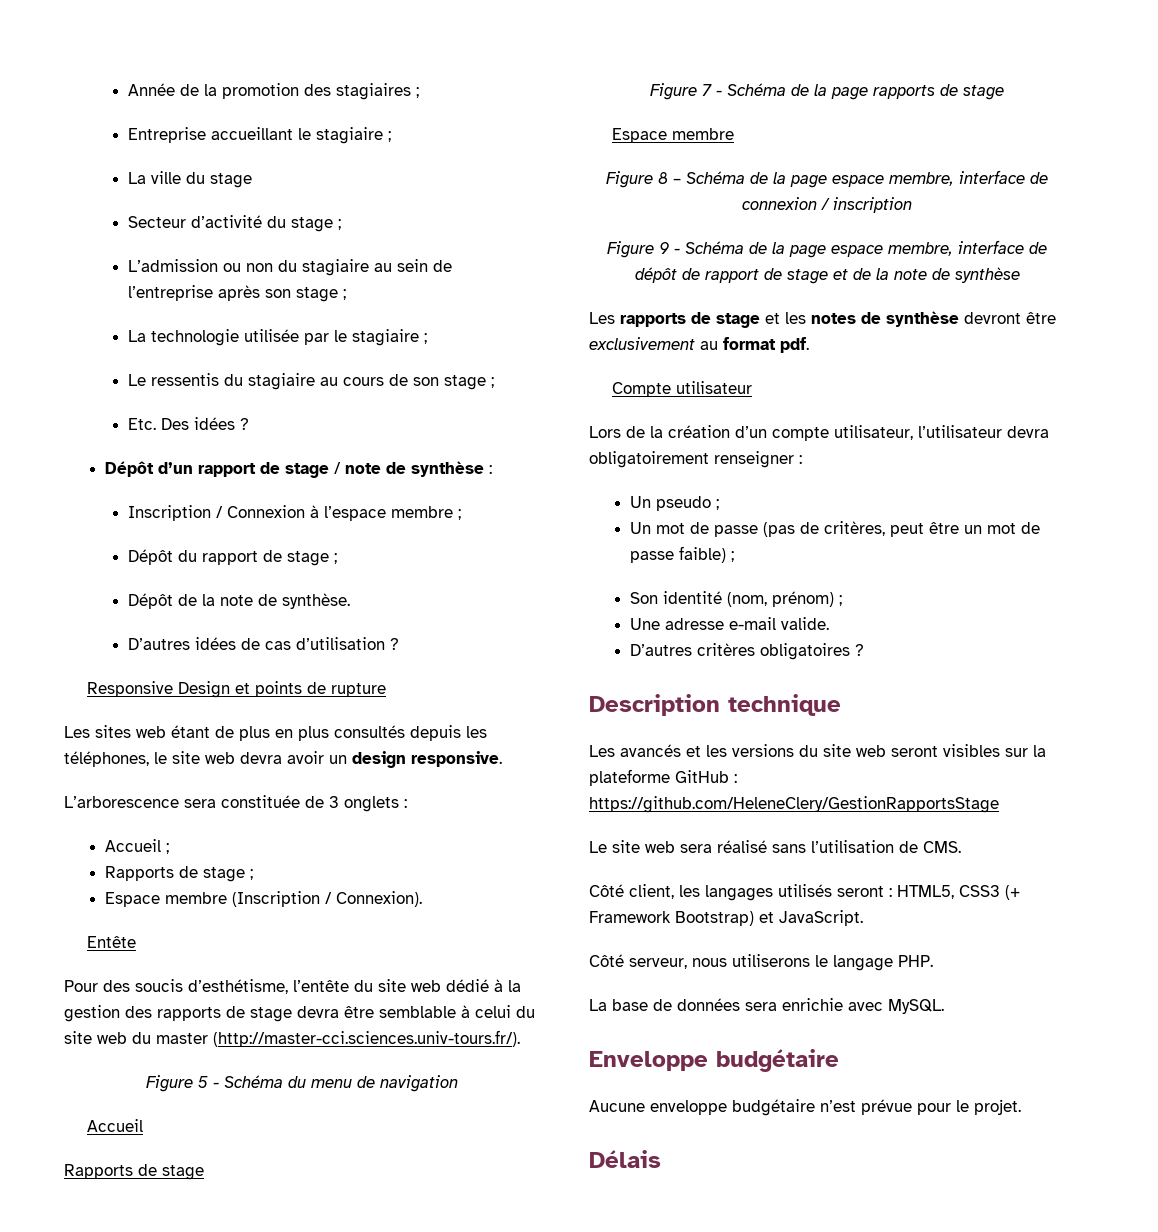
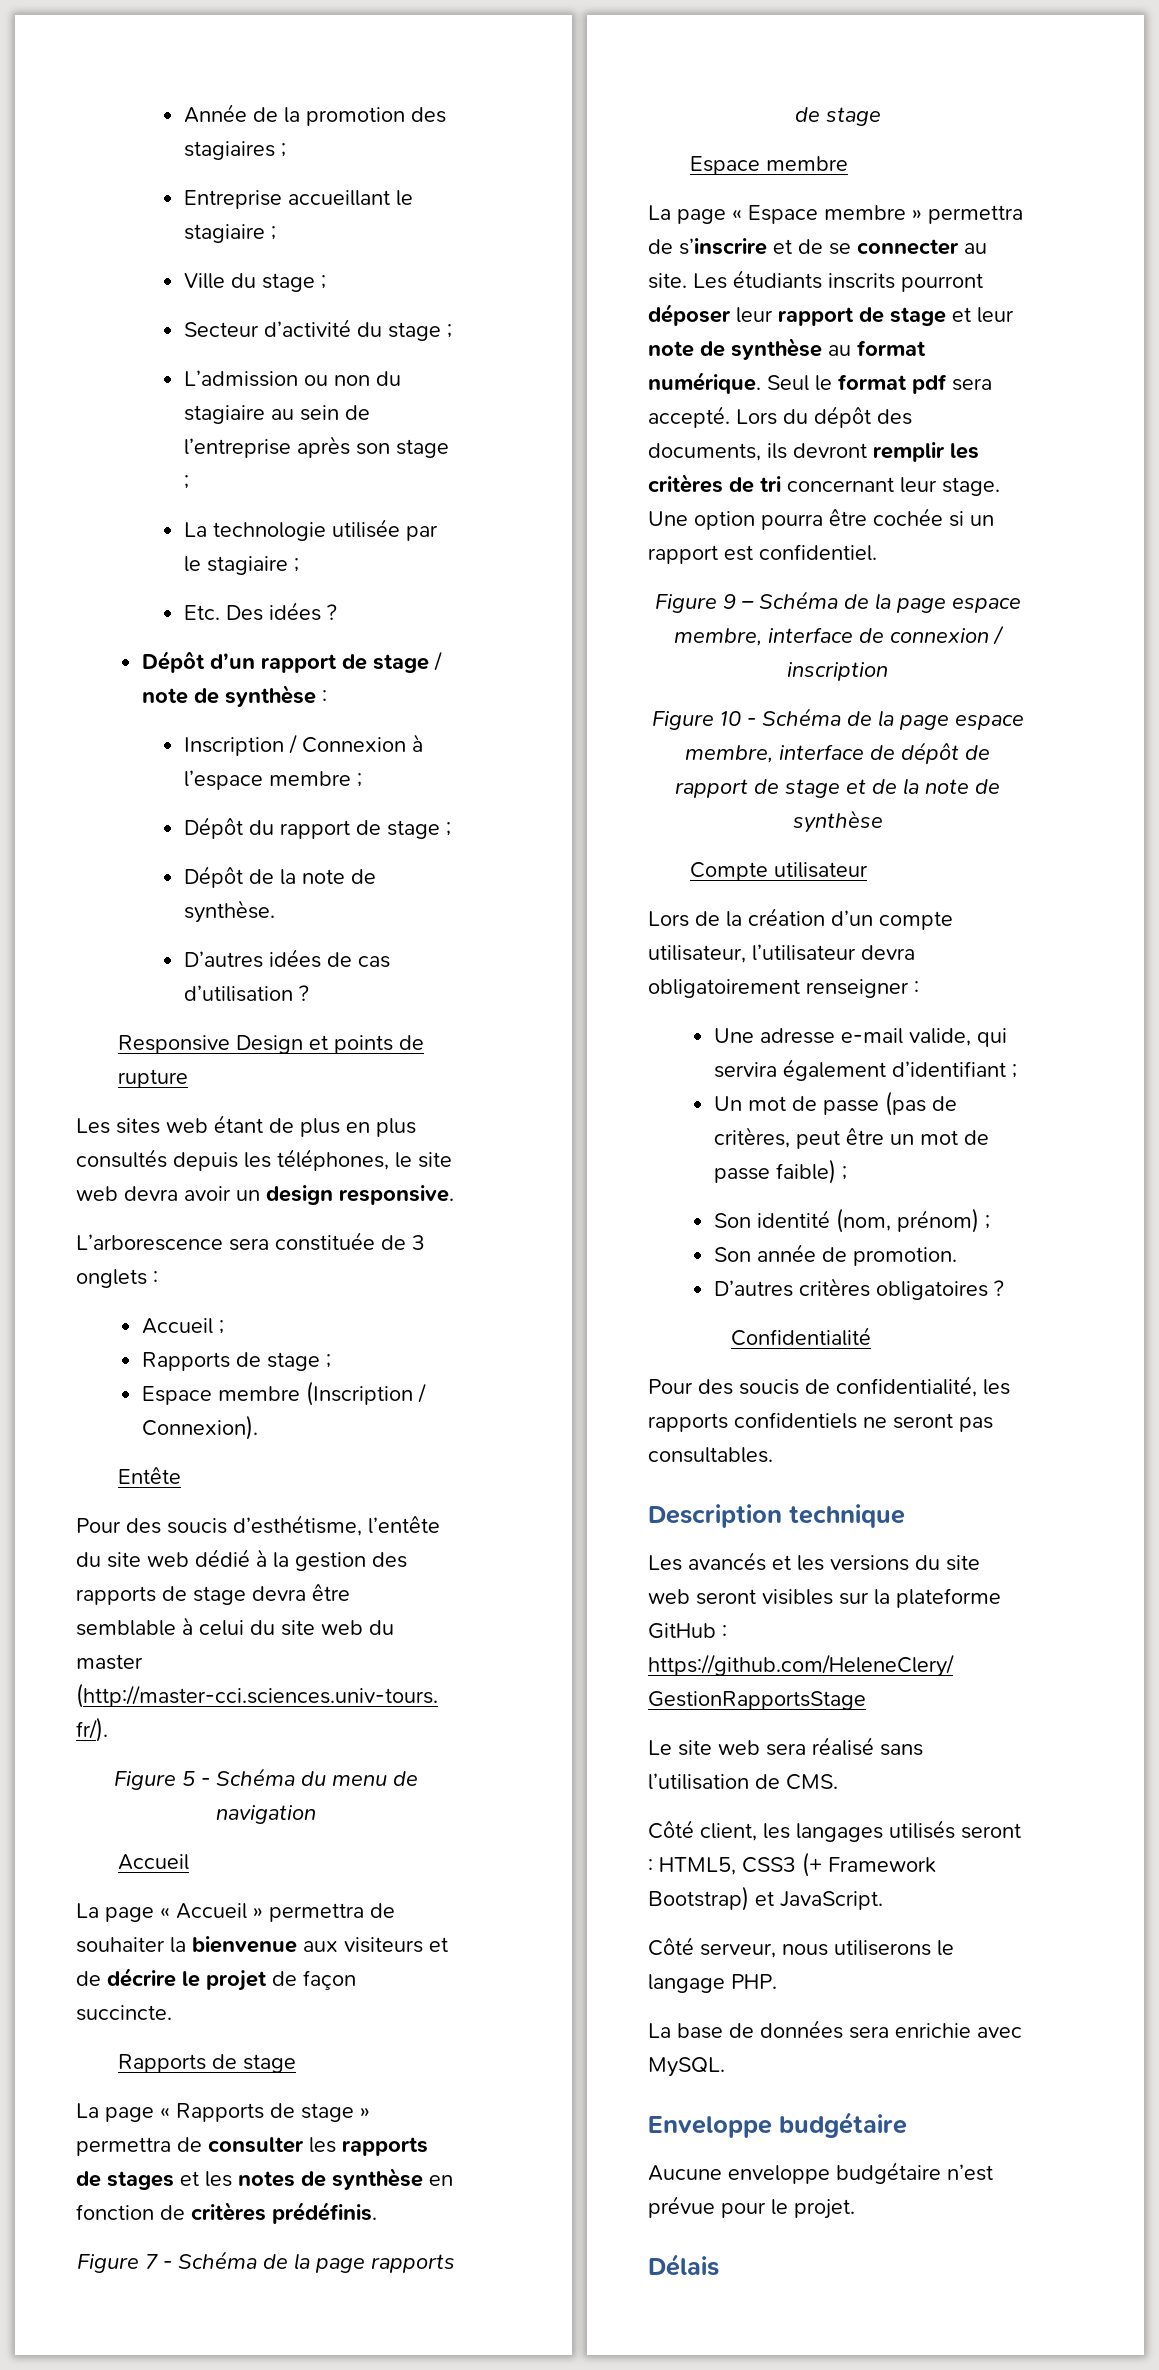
[127,171,252,188] La ville du stage -> [183,273,326,292] Ville du stage ;
[127,373,494,390] // Le ressentis du stagiaire au cours de son stage ; -> (299, 565) none
[64,1164,204,1180] Rapports de stage -> [76,1903,395,1922] [76,1936,448,1953] [76,1968,356,1991] [76,2005,172,2021] [117,2054,296,2073] [76,2103,370,2122] [76,2137,428,2156] [76,2168,453,2190] [76,2202,377,2224] La page « Accueil » permettra de souhaiter la bienvenue aux visiteurs et de décrire le projet de façon succincte. // Rapports de stage // La page « Rapports de stage » permettra de consulter les rapports de stages et les notes de synthèse en fonction de critères prédéfinis.
[606,171,668,188] // Figure 8 -> [648,205,1023,224] [648,238,987,255] [648,270,983,292] [648,304,1014,326] [648,338,926,360] [648,372,992,394] [648,406,912,428] [648,442,979,462] [648,474,1000,496] [648,508,994,530] [648,544,877,564] [654,594,736,613] // La page « Espace membre » permettra de s’inscrire et de se connecter au site. Les étudiants inscrits pourront déposer leur rapport de stage et leur note de synthèse au format numérique. Seul le format pdf sera accepté. Lors du dépôt des documents, ils devront remplir les critères de tri concernant leur stage. Une option pourra être cochée si un rapport est confidentiel. // Figure 9
[659,242,669,254] 9 -> [719,711,741,726] 10
[589,311,1056,328] [589,337,809,353] // Les rapports de stage et les notes de synthèse devront être exclusivement au format pdf. -> (883, 821) none
[630,496,712,511] Un pseudo -> [713,1028,1007,1047] [713,1059,1006,1081] Une adresse e-mail valide, qui servira également d’identifiant
[630,617,830,630] Une adresse e-mail valide. -> [713,1244,957,1266] Son année de promotion.
(865, 650) none -> [731,1327,872,1346] [648,1376,1010,1397] [648,1412,993,1432] [648,1447,773,1463] // Confidentialité // Pour des soucis de confidentialité, les rapports confidentiels ne seront pas consultables.

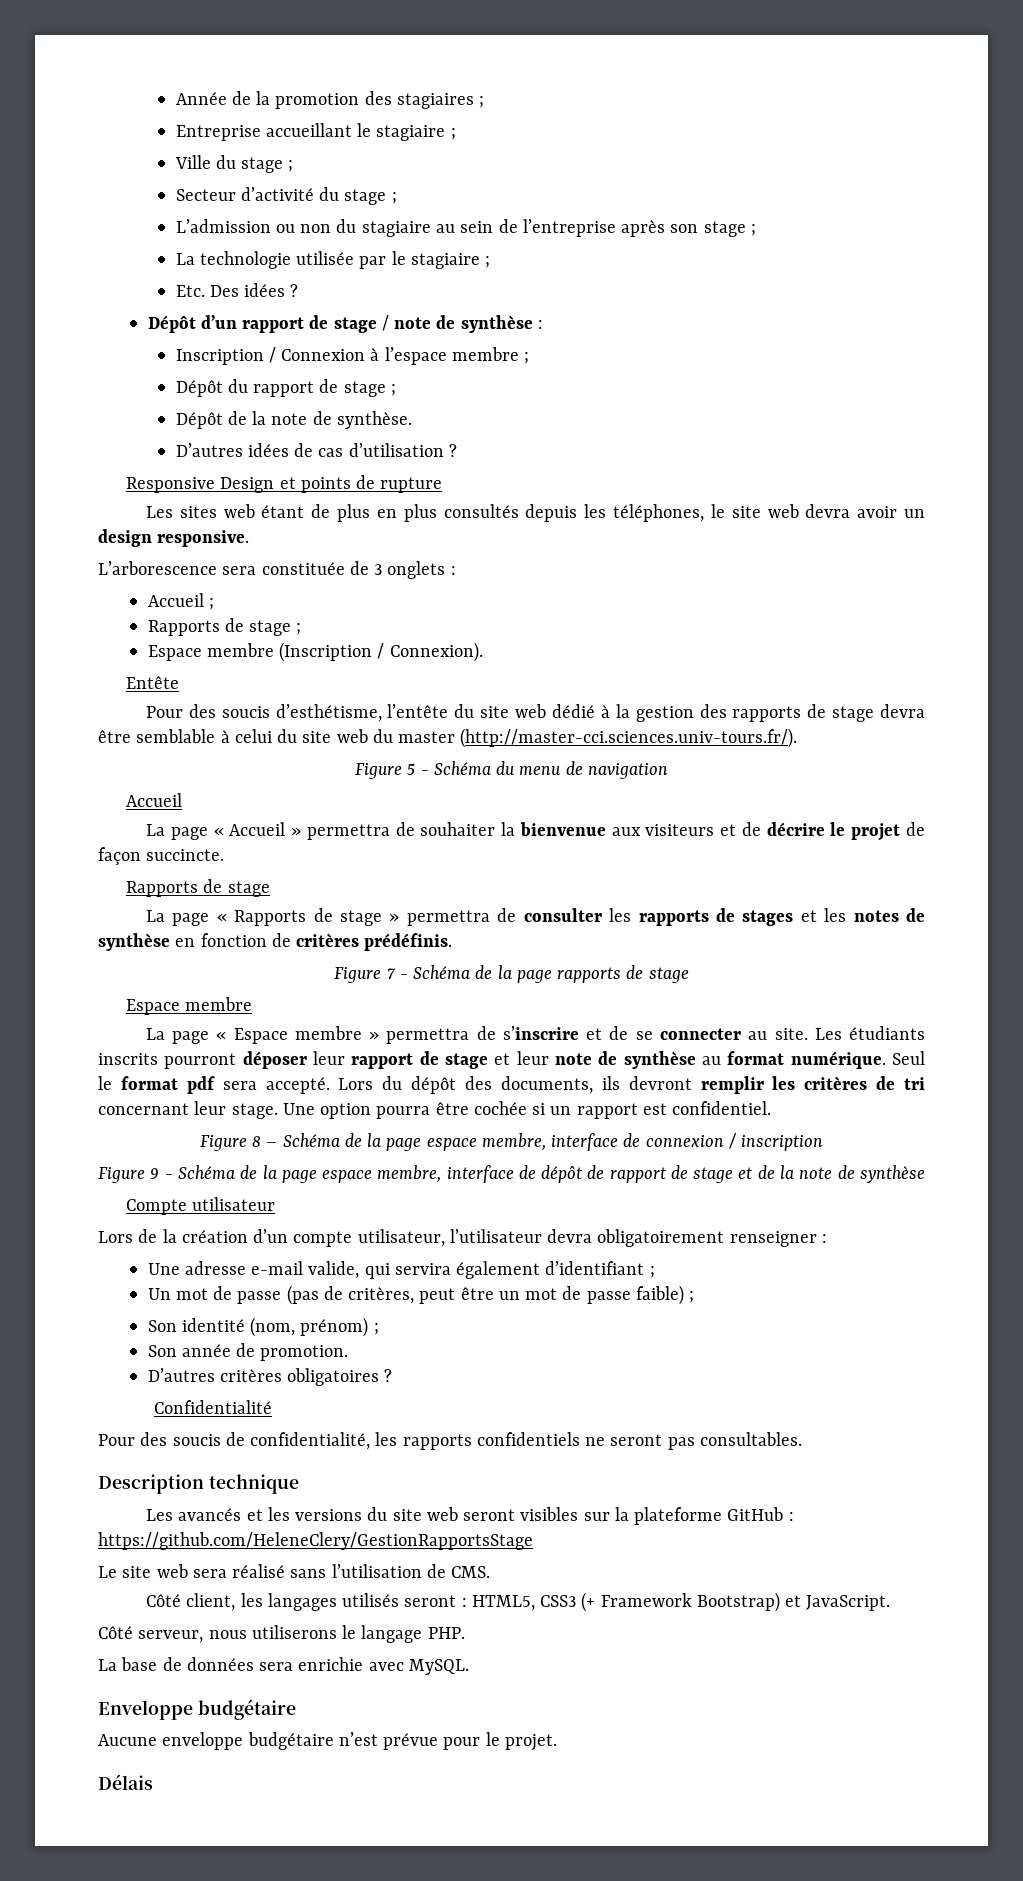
[722,594,736,609] 9 -> [252,1136,262,1147] 8
[719,711,741,726] 10 -> [150,1168,160,1179] 9

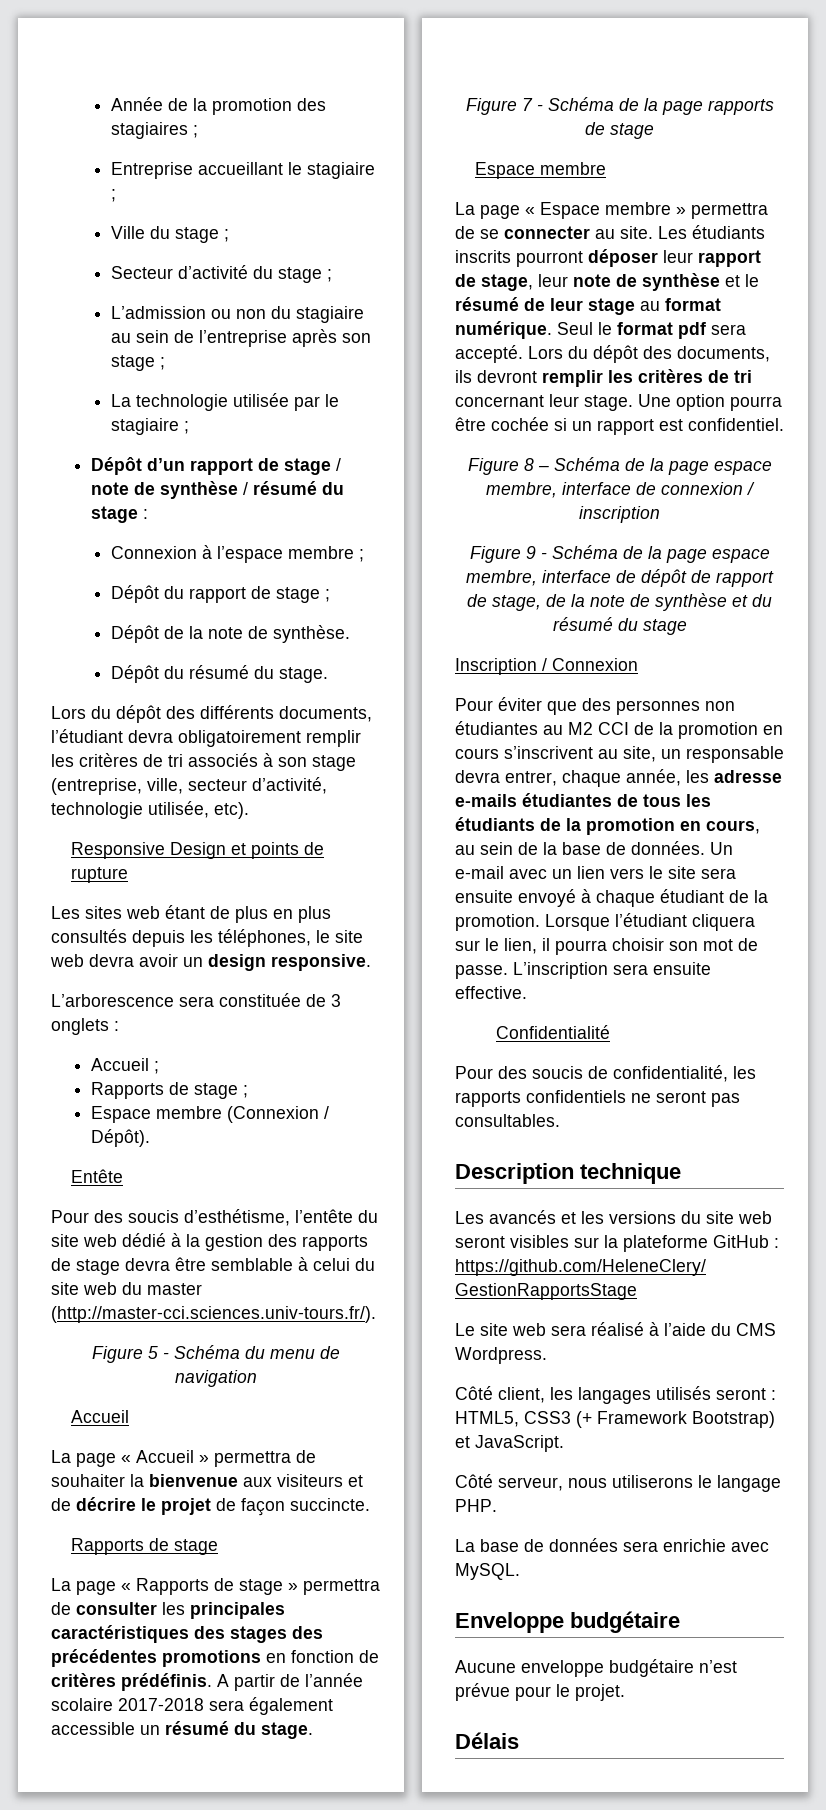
[175,283,299,297] // Etc. Des idées ? -> (190, 427) none
[537,320,543,329] [175,347,276,365] : // Inscription / -> [242,481,344,495] [90,506,148,523] / résumé du stage : //
[175,443,457,457] D’autres idées de cas d’utilisation ? -> [111,665,329,683] [51,705,372,723] [51,729,361,747] [51,753,356,771] [51,777,327,795] [51,801,249,819] Dépôt du résumé du stage. // Lors du dépôt des différents documents, l’étudiant devra obligatoirement remplir les critères de tri associés à son stage (entreprise, ville, secteur d’activité, technologie utilisée, etc).
[279,642,483,662] (Inscription / Connexion). -> [226,1106,329,1123] [90,1129,150,1147] (Connexion / Dépôt).
[638,908,926,926] [98,933,170,951] rapports de stages et les notes de synthèse -> [190,1602,285,1619] [51,1625,323,1643] [51,1649,261,1667] principales caractéristiques des stages des précédentes promotions
(453, 942) none -> [217,1673,363,1691] [51,1697,333,1715] [51,1721,313,1739] A partir de l’année scolaire 2017-2018 sera également accessible un résumé du stage.
[502,1026,629,1040] s’inscrire et de -> (475, 232) none
[445,1053,511,1069] stage et -> [481,274,533,291] stage,
(696, 1060) none -> [725,274,759,287] [455,297,635,315] et le résumé de leur stage
[693,1167,753,1183] stage et -> [492,595,541,611] stage,
[126,1197,276,1215] [98,1229,827,1247] [147,1261,655,1279] [147,1285,695,1305] [147,1317,379,1337] [147,1343,349,1361] [147,1368,393,1386] // Compte utilisateur // Lors de la création d’un compte utilisateur, l’utilisateur devra obligatoirement renseigner : // Une adresse e-mail valide, qui servira également d’identifiant ; // Un mot de passe (pas de critères, peut être un mot de passe faible) ; // Son identité (nom, prénom) ; // Son année de promotion. // D’autres critères obligatoires ? -> [732,594,772,607] [552,617,687,635] [455,658,638,675] [455,697,735,715] [455,721,783,739] [455,746,784,763] [455,769,782,787] [455,793,711,807] [455,817,760,835] [455,841,733,855] [455,866,736,879] [455,889,768,907] [455,913,755,931] [455,938,758,955] [455,962,711,979] [455,986,527,999] et du résumé du stage // Inscription / Connexion // Pour éviter que des personnes non étudiantes au M2 CCI de la promotion en cours s’inscrivent au site, un responsable devra entrer, chaque année, les adresse e-mails étudiantes de tous les étudiants de la promotion en cours, au sein de la base de données. Un e-mail avec un lien vers le site sera ensuite envoyé à chaque étudiant de la promotion. Lorsque l’étudiant cliquera sur le lien, il pourra choisir son mot de passe. L’inscription sera ensuite effective.
[290,1564,491,1578] sans l’utilisation de CMS. -> [649,1322,776,1336] [455,1347,547,1364] à l’aide du CMS Wordpress.

